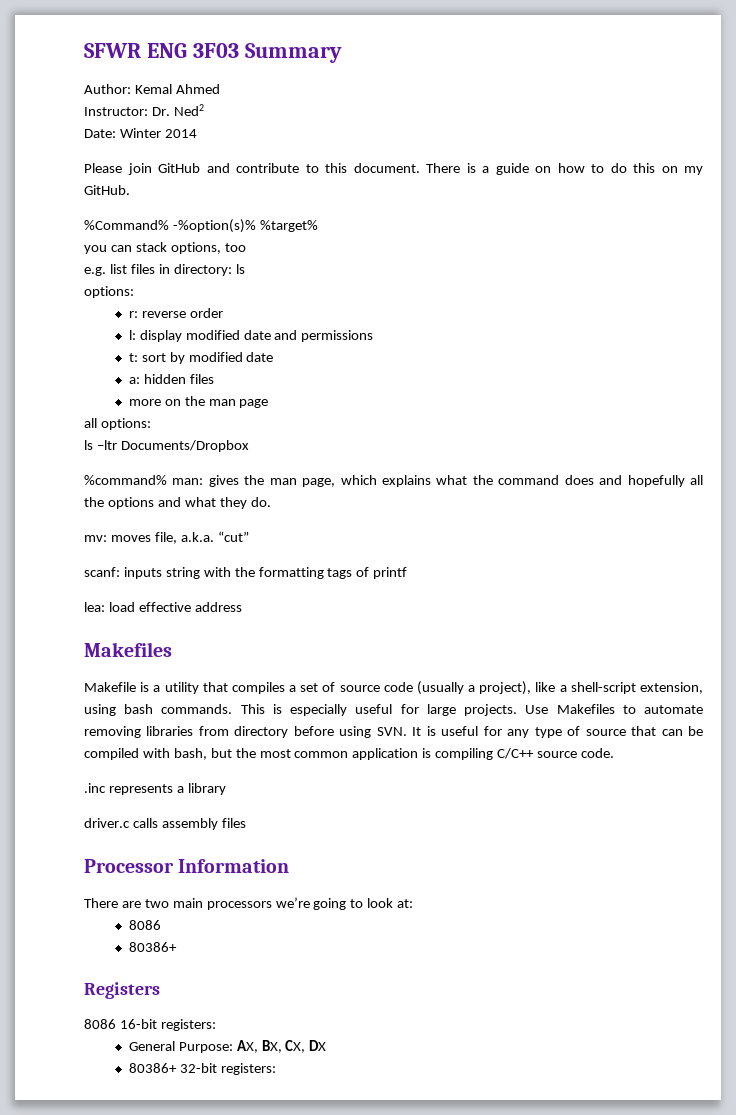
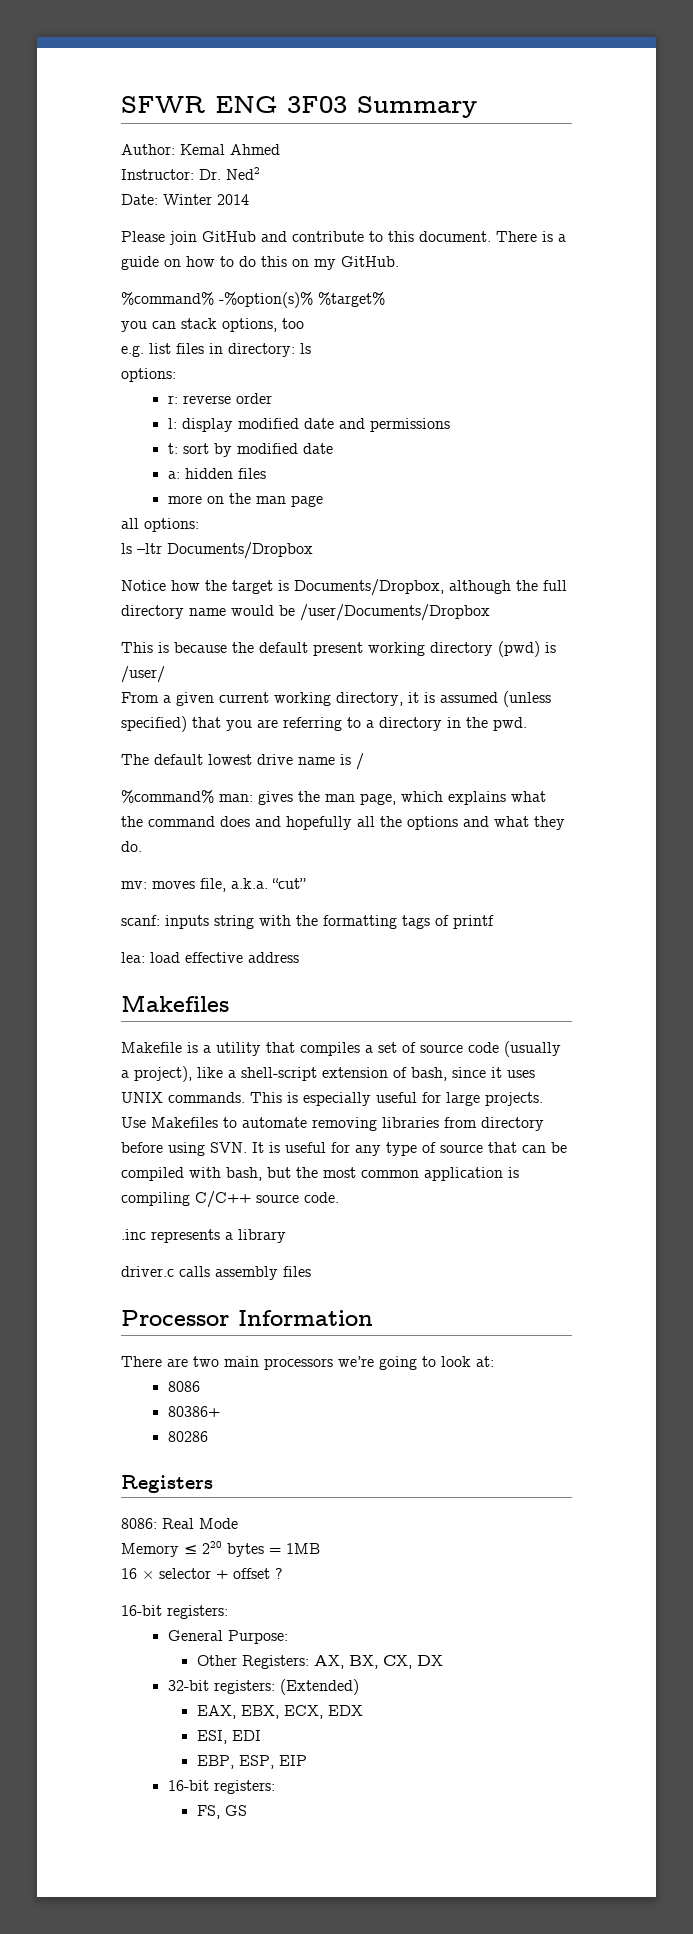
[84,220,169,230] %Command% -> [121,292,214,305] %command%
(249, 446) none -> [121,579,567,596] [121,604,490,621] [121,641,556,657] [121,666,165,683] [121,691,551,707] [121,716,527,732] [121,753,364,770] // Notice how the target is Documents/Dropbox, although the full directory name would be /user/Documents/Dropbox // This is because the default present working directory (pwd) is /user/ // From a given current working directory, it is assumed (unless specified) that you are referring to a directory in the pwd. // The default lowest drive name is /
[640,682,704,694] [84,704,154,716] extension, using bash -> [322,1067,535,1081] [121,1092,163,1103] extension of bash, since it uses UNIX
(177, 947) none -> [167,1431,208,1442] // 80286
[84,1019,116,1029] 8086 -> [121,1518,238,1529] [121,1541,320,1557] [121,1568,283,1579] 8086: Real Mode // Memory ≤ 220 bytes = 1MB // 16 × selector + offset ? //
(233, 1047) none -> [196,1655,309,1669] // Other Registers:
[128,1063,177,1073] 80386+ -> (443, 1660) none
(276, 1069) none -> [279,1679,359,1695] [196,1705,363,1719] [196,1730,261,1744] [196,1755,307,1769] [167,1780,275,1794] [196,1805,247,1819] (Extended) // EAX, EBX, ECX, EDX // ESI, EDI // EBP, ESP, EIP // 16-bit registers: // FS, GS

